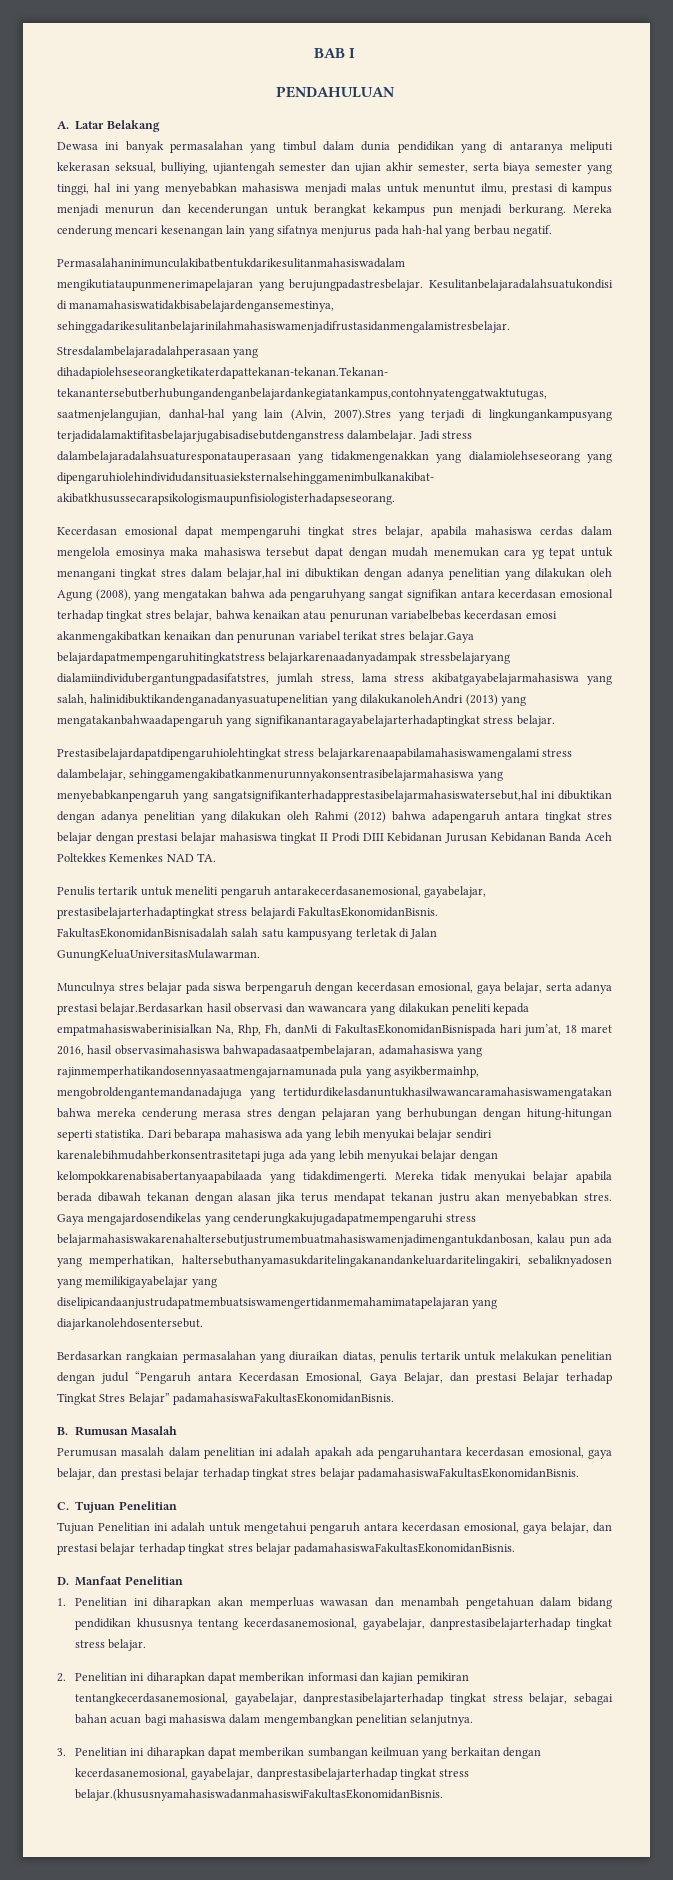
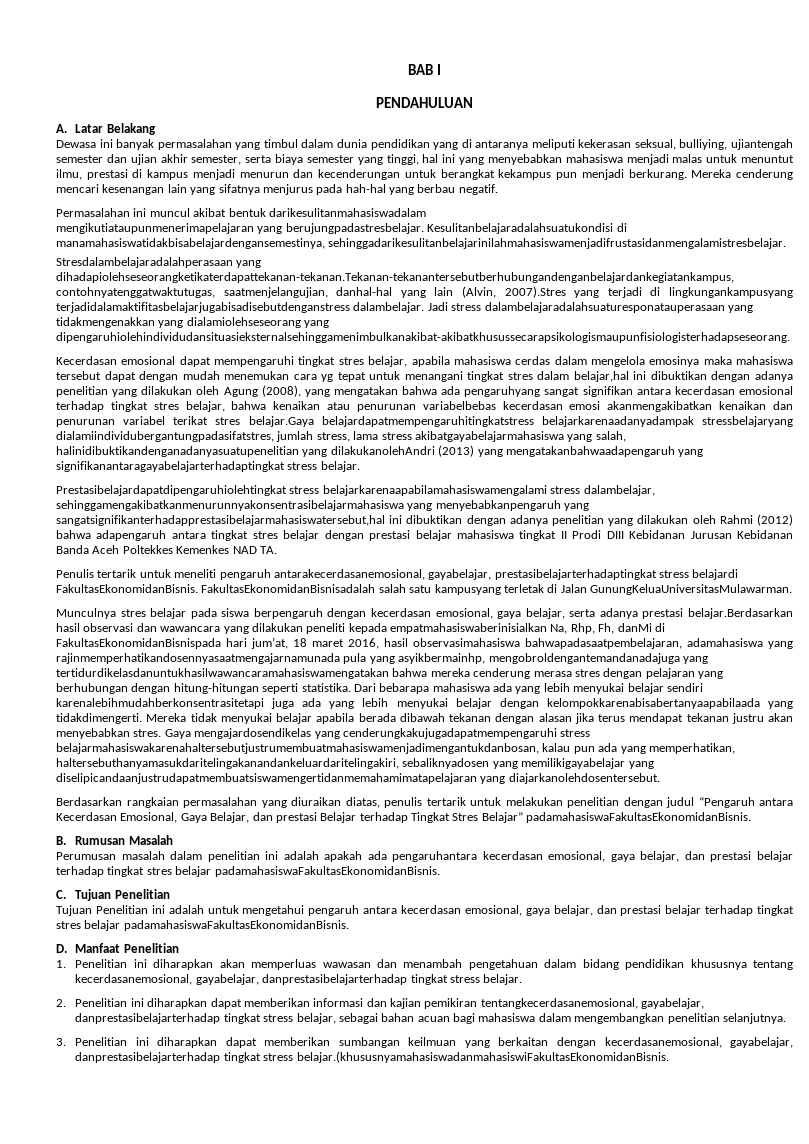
[57,258,405,268] Permasalahaninimunculakibatbentukdarikesulitanmahasiswadalam -> [56,208,426,217] Permasalahan ini muncul akibat bentuk darikesulitanmahasiswadalam

